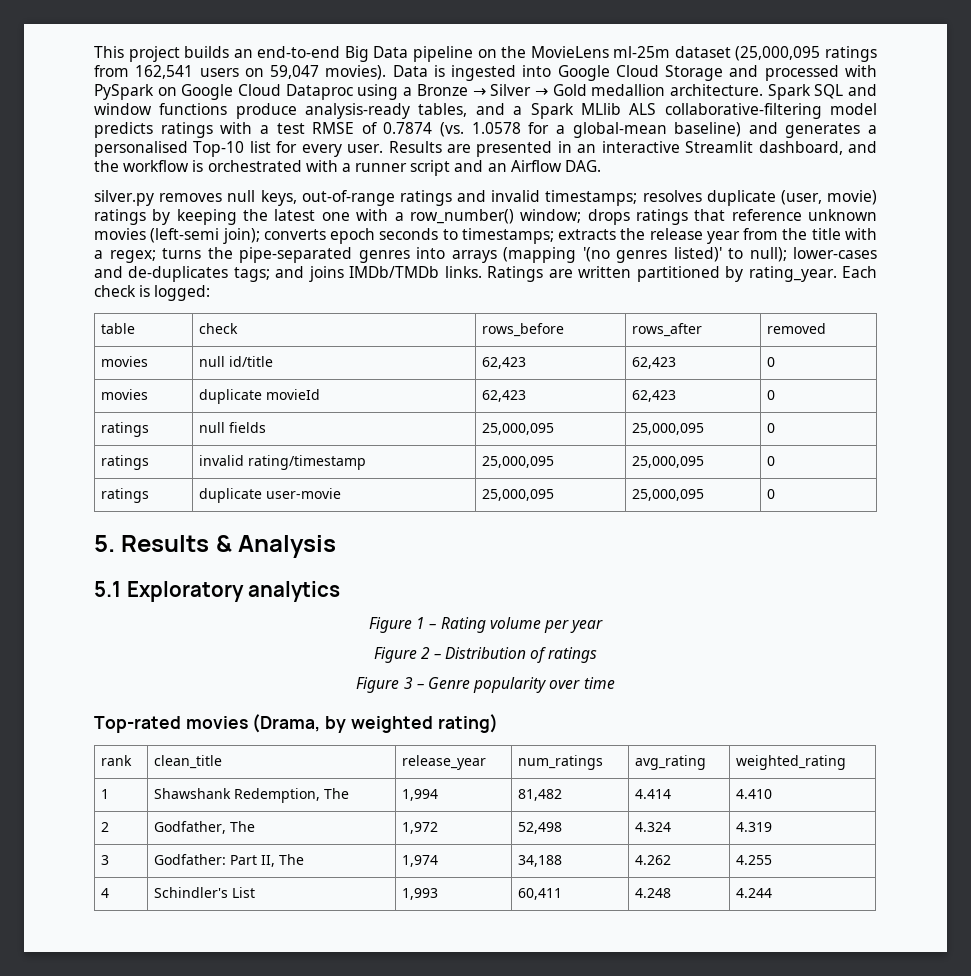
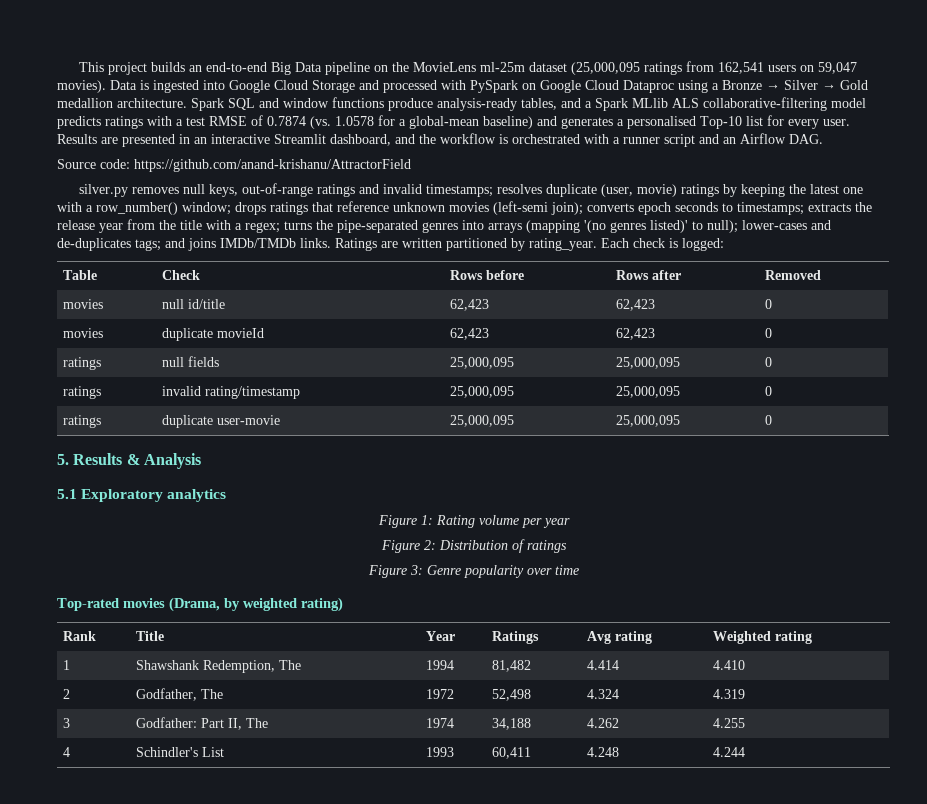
(602, 166) none -> [57,159,411,172] // Source code: https://github.com/anand-krishanu/AttractorField
[101,323,136,334] [199,323,239,334] [482,323,565,337] [632,323,703,337] [767,323,827,334] table | check | rows_before | rows_after | removed -> [62,270,97,280] [161,270,200,280] [449,270,524,280] [615,270,681,280] [764,270,821,280] Table | Check | Rows before | Rows after | Removed
[416,617,437,629] 1 – -> [420,515,433,525] 1:
[420,647,441,659] 2 – -> [423,540,436,550] 2:
[403,677,424,689] 3 – -> [409,565,423,575] 3:
[101,755,133,766] [154,755,223,769] [402,755,487,770] [518,755,604,770] [635,755,707,770] [736,755,847,770] rank | clean_title | release_year | num_ratings | avg_rating | weighted_rating -> [62,631,96,641] [135,631,164,641] [425,631,455,641] [491,631,539,644] [586,631,652,644] [712,631,812,644] Rank | Title | Year | Ratings | Avg rating | Weighted rating
[402,789,439,801] 1,994 -> [425,660,454,670] 1994
[402,822,439,834] 1,972 -> [425,689,454,699] 1972
[402,855,439,867] 1,974 -> [425,718,454,728] 1974
[402,888,439,900] 1,993 -> [425,747,454,757] 1993

